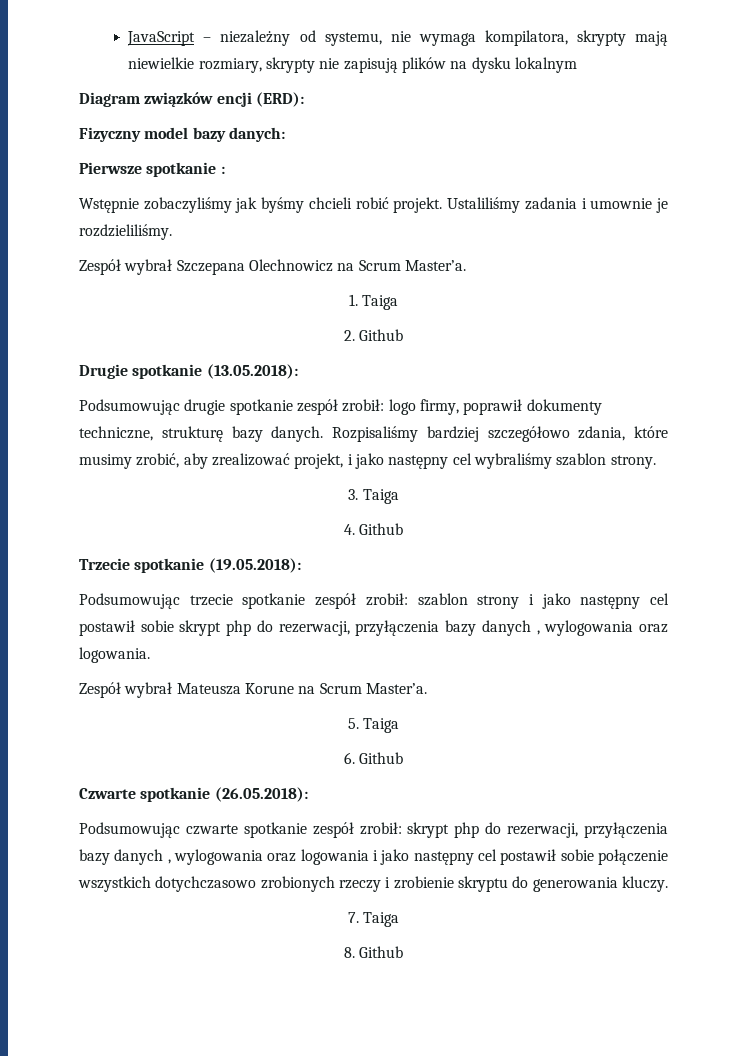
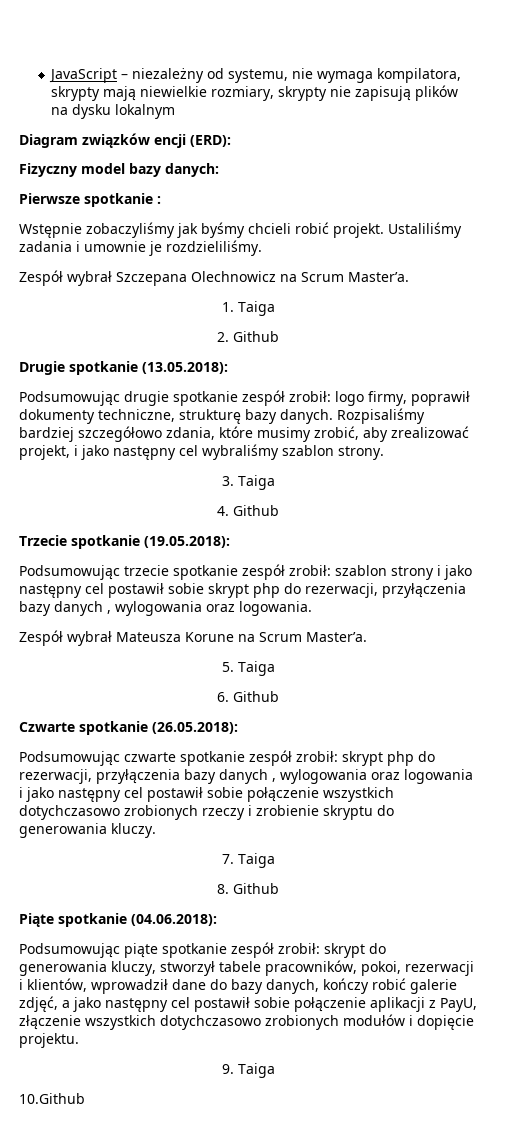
(404, 952) none -> [19,913,217,927] [19,942,386,958] [19,960,474,976] [19,978,457,994] [19,996,477,1012] [19,1014,474,1030] [19,1033,79,1048] [221,1063,275,1078] [19,1093,85,1104] // Piąte spotkanie (04.06.2018): // Podsumowując piąte spotkanie zespół zrobił: skrypt do generowania kluczy, stworzył tabele pracowników, pokoi, rezerwacji i klientów, wprowadził dane do bazy danych, kończy robić galerie zdjęć, a jako następny cel postawił sobie połączenie aplikacji z PayU, złączenie wszystkich dotychczasowo zrobionych modułów i dopięcie projektu. // 9. Taiga // 10.Github

